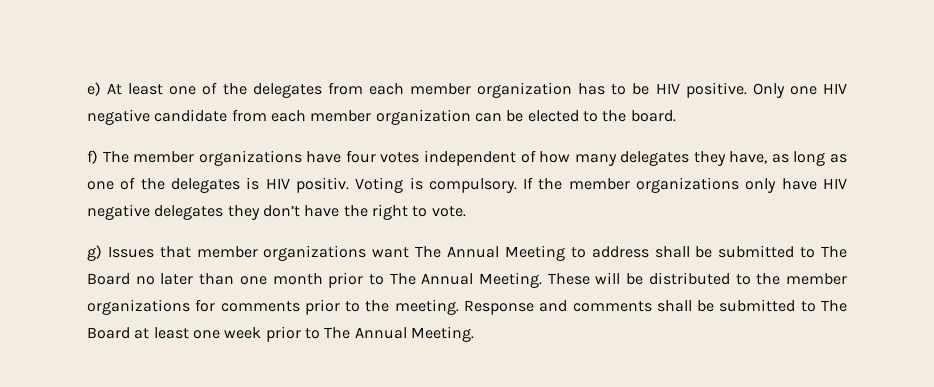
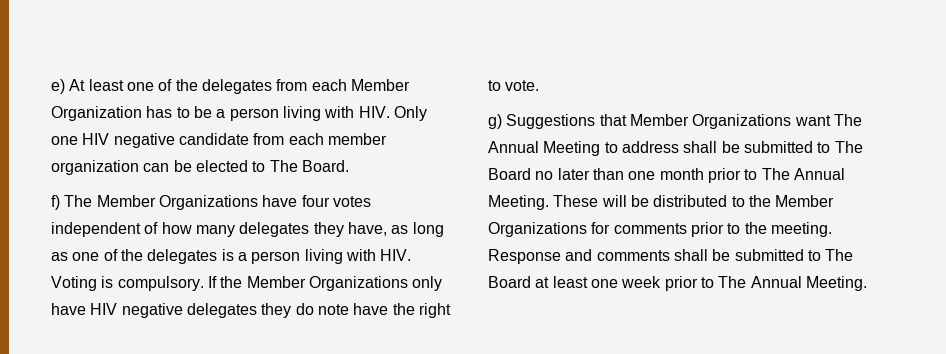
[410,82,573,98] member organization -> [350,79,410,91] [51,106,142,121] Member Organization
[655,82,747,98] HIV positive. -> [216,106,390,121] a person living with HIV.
[602,110,676,122] the board. -> [269,160,349,172] The Board.
[133,150,302,166] member organizations -> [96,195,258,210] Member Organizations
[265,177,349,193] HIV positiv. -> [237,249,412,264] a person living with HIV.
[568,177,740,193] member organizations -> [246,276,408,291] Member Organizations
[262,205,300,217] don’t -> [295,303,349,315] do note
[107,245,367,261] Issues that member organizations -> [506,114,792,129] Suggestions that Member Organizations
[786,273,848,285] [87,299,190,315] member organizations -> [775,195,835,207] [488,222,587,237] Member Organizations

